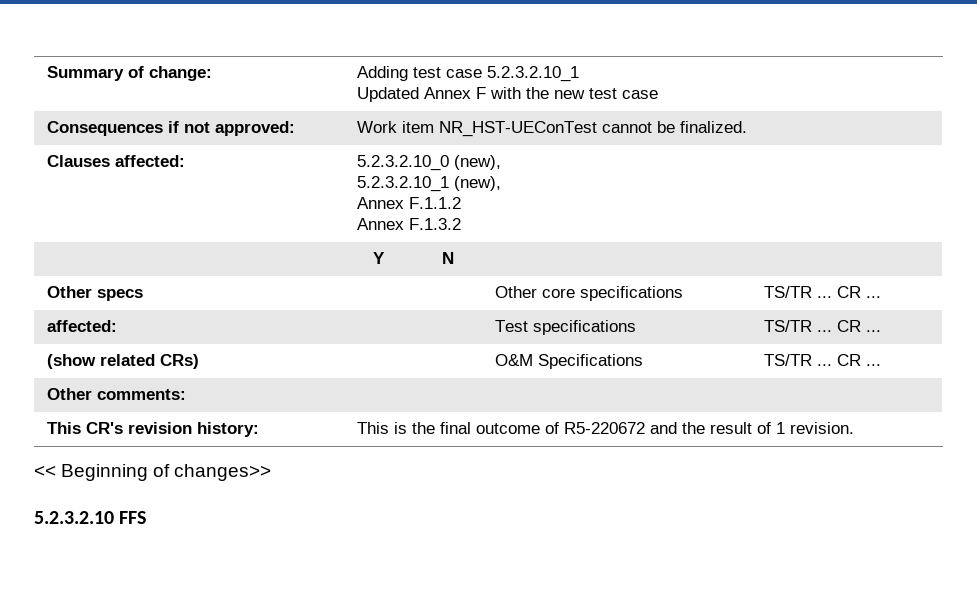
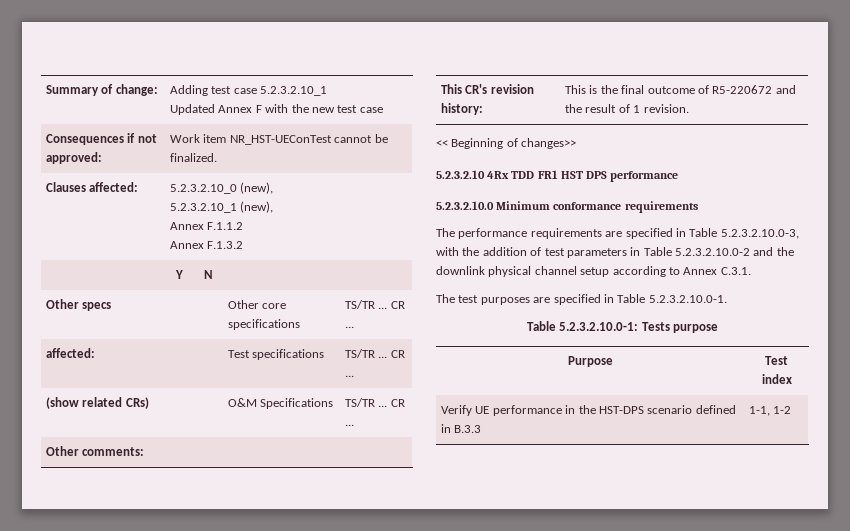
[119,511,147,524] FFS -> [487,170,679,182] [436,201,698,213] [436,228,799,239] [436,247,794,258] [436,266,751,277] [436,294,727,305] [526,321,719,333] [568,356,613,367] [765,356,788,365] [761,374,792,384] [441,405,736,416] [441,424,482,433] [749,406,792,416] 4Rx TDD FR1 HST DPS performance // 5.2.3.2.10.0 Minimum conformance requirements // The performance requirements are specified in Table 5.2.3.2.10.0-3, with the addition of test parameters in Table 5.2.3.2.10.0-2 and the downlink physical channel setup according to Annex C.3.1. // The test purposes are specified in Table 5.2.3.2.10.0-1. // Table 5.2.3.2.10.0-1: Tests purpose // Purpose | Test index // Verify UE performance in the HST-DPS scenario defined in B.3.3 | 1-1, 1-2

